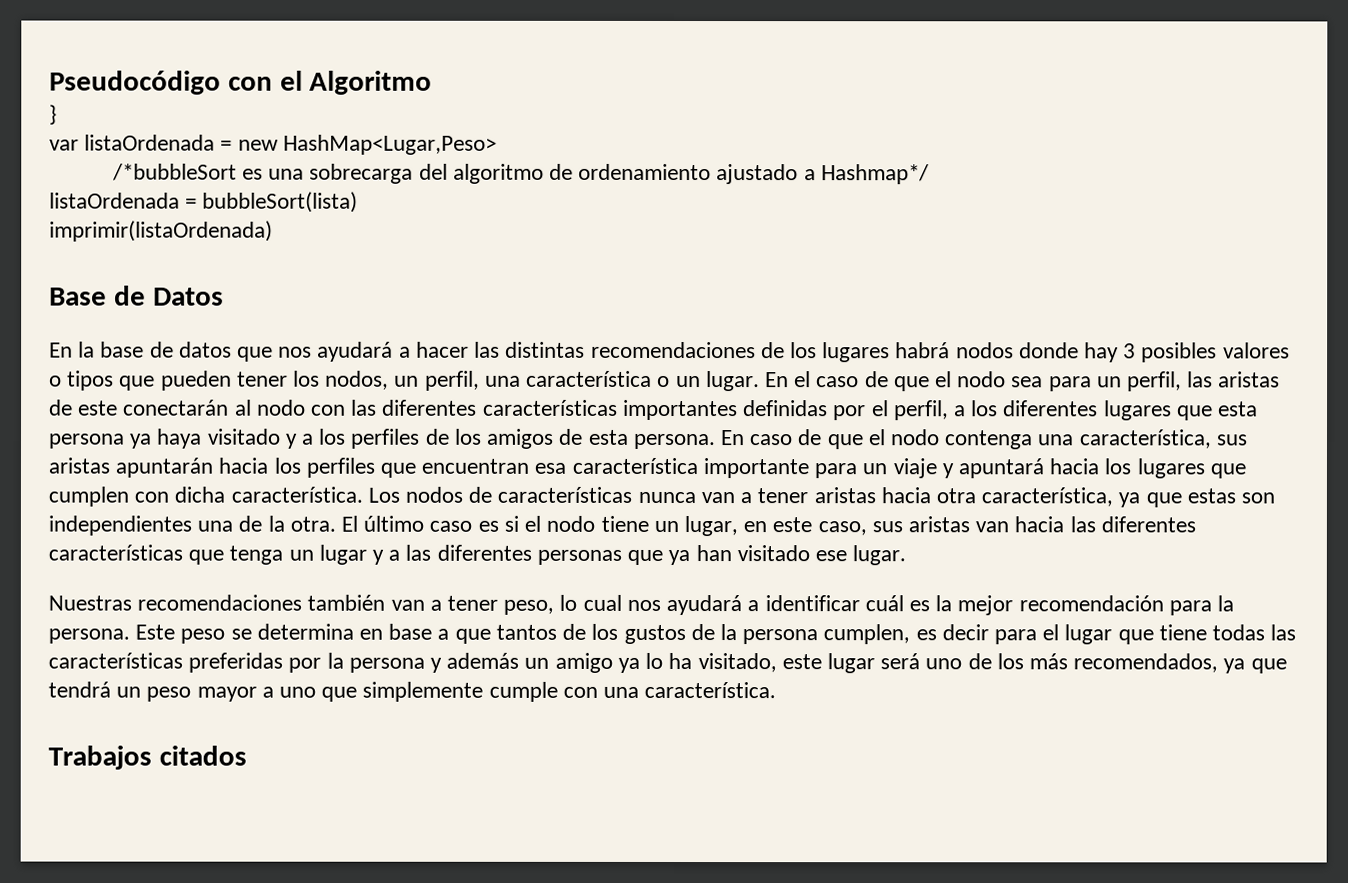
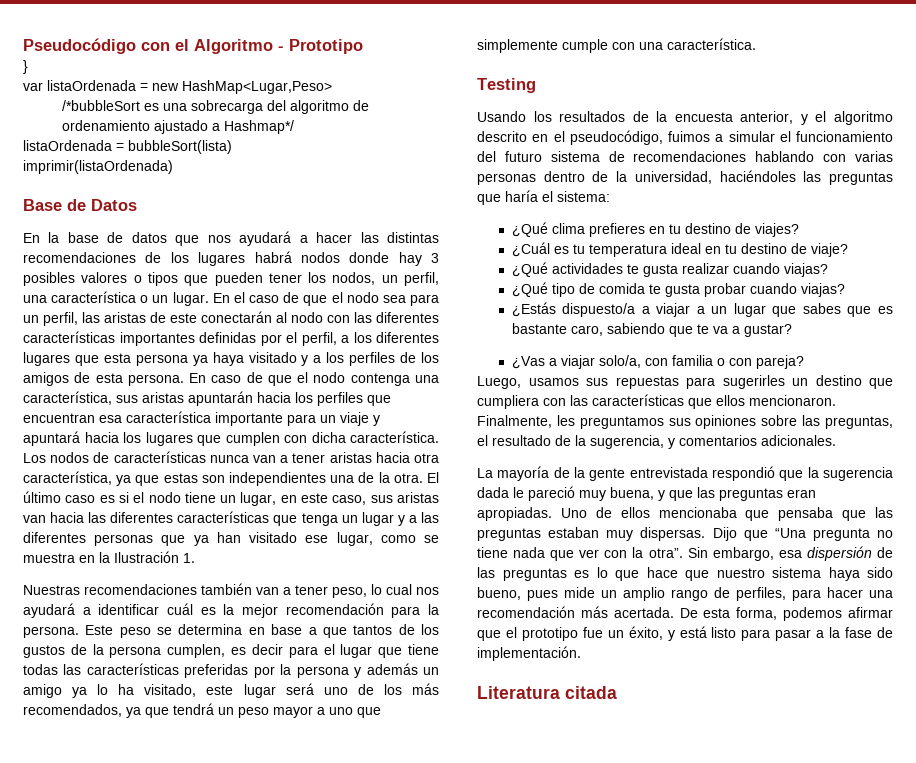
(433, 82) none -> [278,39,363,54] - Prototipo
[852,545,907,566] lugar. -> [336,532,440,546] [23,551,195,563] lugar, como se muestra en la Ilustración 1.
[48,745,247,770] Trabajos citados -> [477,78,536,93] [477,111,893,125] [477,130,893,145] [477,151,893,162] [477,170,893,185] [477,190,610,205] [511,222,799,237] [511,242,848,257] [511,262,828,277] [511,282,845,297] [511,302,893,317] [511,323,792,337] [511,355,804,369] [477,375,893,389] [477,394,836,409] [477,415,893,429] [477,435,836,449] [477,466,893,481] [477,486,816,501] [477,507,893,521] [477,527,893,541] [477,546,893,561] [477,567,893,581] [477,587,893,601] [477,606,893,621] [477,626,893,641] [477,646,581,661] [477,686,617,699] Testing // Usando los resultados de la encuesta anterior, y el algoritmo descrito en el pseudocódigo, fuimos a simular el funcionamiento del futuro sistema de recomendaciones hablando con varias personas dentro de la universidad, haciéndoles las preguntas que haría el sistema: // ¿Qué clima prefieres en tu destino de viajes? // ¿Cuál es tu temperatura ideal en tu destino de viaje? // ¿Qué actividades te gusta realizar cuando viajas? // ¿Qué tipo de comida te gusta probar cuando viajas? // ¿Estás dispuesto/a a viajar a un lugar que sabes que es bastante caro, sabiendo que te va a gustar? // ¿Vas a viajar solo/a, con familia o con pareja? // Luego, usamos sus repuestas para sugerirles un destino que cumpliera con las características que ellos mencionaron. Finalmente, les preguntamos sus opiniones sobre las preguntas, el resultado de la sugerencia, y comentarios adicionales. // La mayoría de la gente entrevistada respondió que la sugerencia dada le pareció muy buena, y que las preguntas eran apropiadas. Uno de ellos mencionaba que pensaba que las preguntas estaban muy dispersas. Dijo que “Una pregunta no tiene nada que ver con la otra”. Sin embargo, esa dispersión de las preguntas es lo que hace que nuestro sistema haya sido bueno, pues mide un amplio rango de perfiles, para hacer una recomendación más acertada. De esta forma, podemos afirmar que el prototipo fue un éxito, y está listo para pasar a la fase de implementación. // Literatura citada

